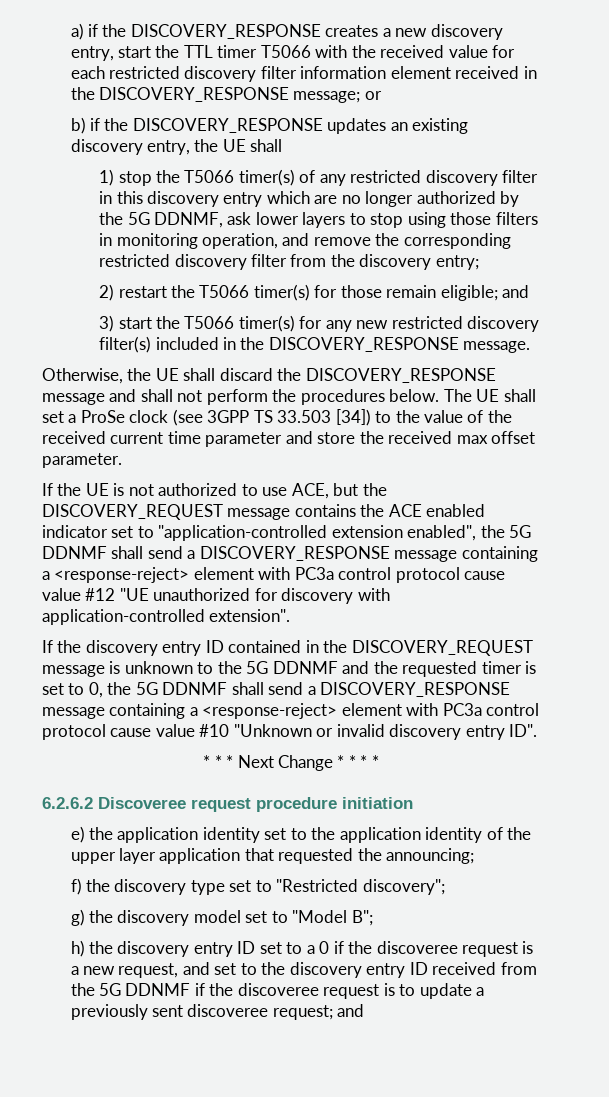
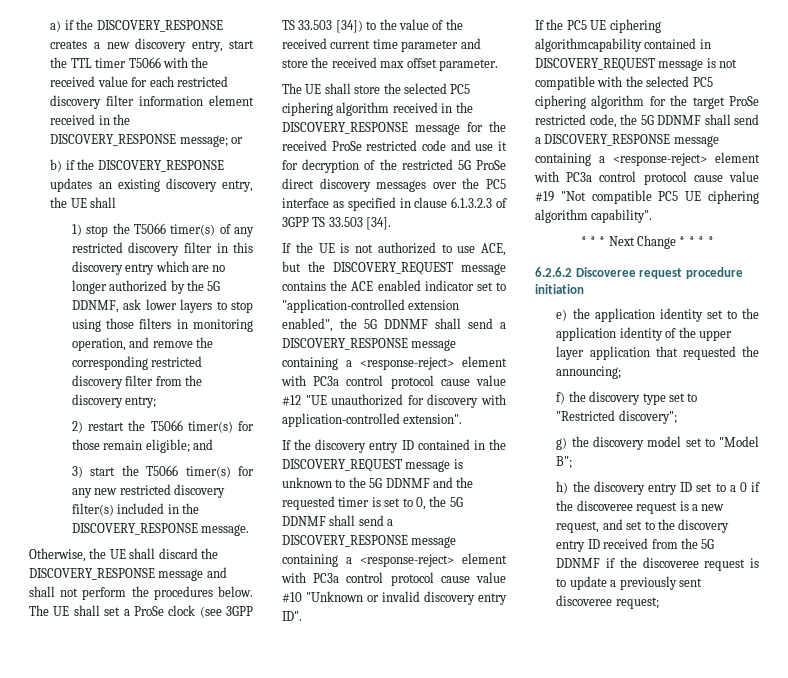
(122, 460) none -> [282,83,471,94] [282,102,473,116] [282,121,506,135] [282,140,507,151] [282,159,506,173] [282,178,506,192] [282,197,507,211] [282,217,392,230] // The UE shall store the selected PC5 ciphering algorithm received in the DISCOVERY_RESPONSE message for the received ProSe restricted code and use it for decryption of the restricted 5G ProSe direct discovery messages over the PC5 interface as specified in clause 6.1.3.2.3 of 3GPP TS 33.503 [34].
(538, 730) none -> [535,19,661,33] [535,38,711,52] [535,58,738,71] [535,76,713,90] [535,95,759,109] [535,114,759,128] [535,134,719,147] [535,152,760,166] [534,171,759,185] [535,190,759,204] [535,209,653,223] // If the PC5 UE ciphering algorithmcapability contained in DISCOVERY_REQUEST message is not compatible with the selected PC5 ciphering algorithm for the target ProSe restricted code, the 5G DDNMF shall send a DISCOVERY_RESPONSE message containing a <response-reject> element with PC3a control protocol cause value #19 "Not compatible PC5 UE ciphering algorithm capability".
[337,1004,365,1017] and -> (659, 603) none

